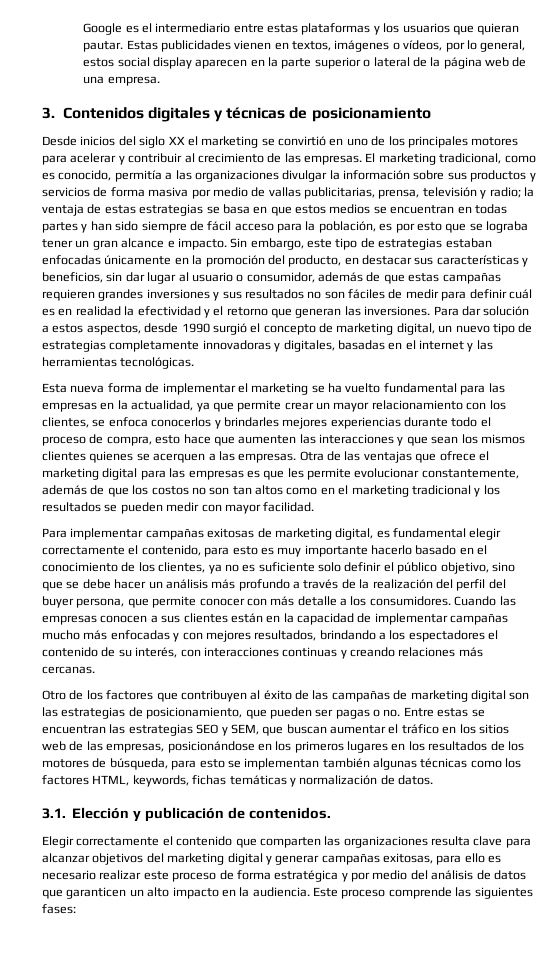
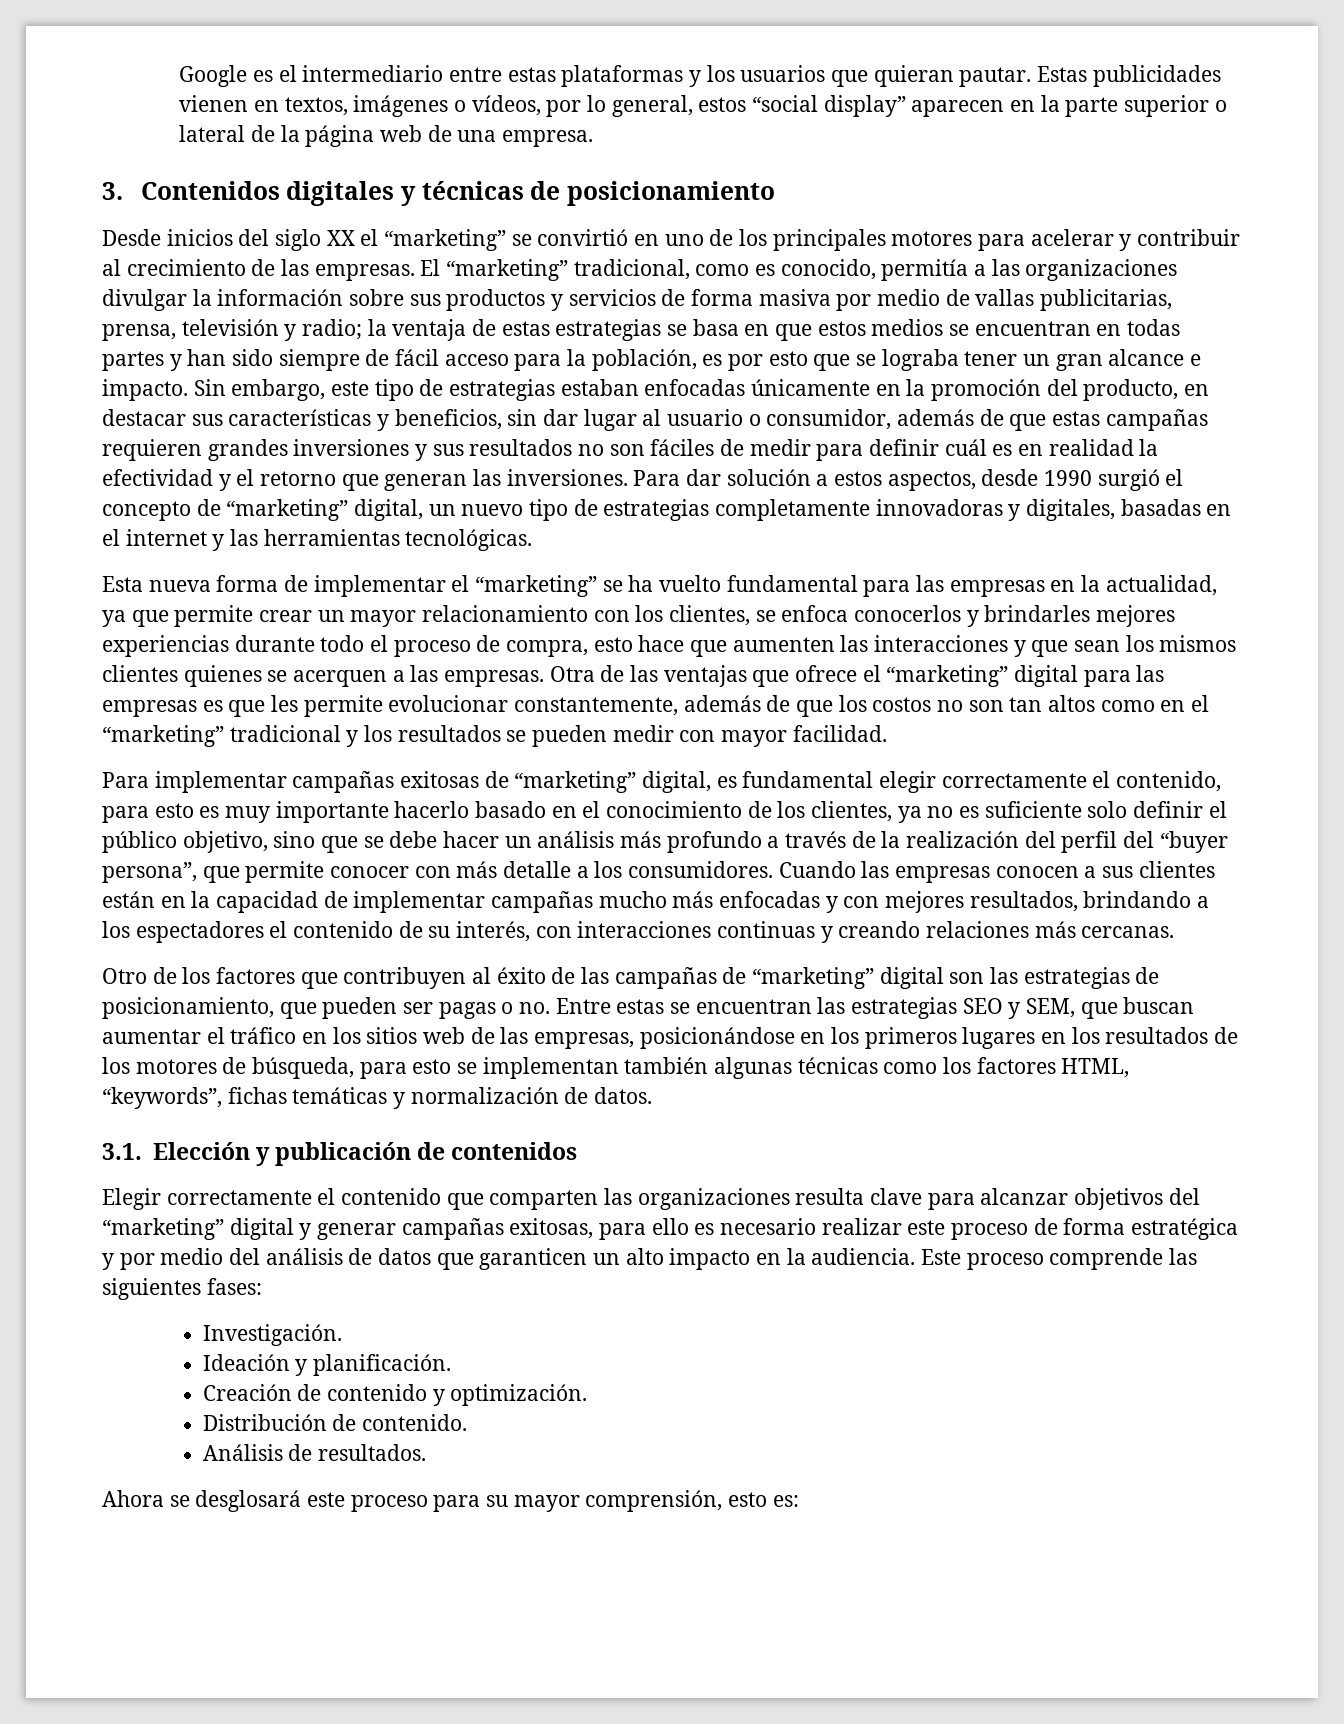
[117,57,192,69] social display -> [752,95,906,117] “social display”
[201,136,259,148] marketing -> [384,229,507,251] “marketing”
[378,153,436,165] marketing -> [446,259,569,281] “marketing”
[336,323,394,335] marketing -> [226,499,349,521] “marketing”
[251,383,309,395] marketing -> [475,575,598,597] “marketing”
[42,468,99,480] marketing -> [886,665,1009,687] “marketing”
[351,485,409,497] marketing -> [102,725,224,747] “marketing”
[274,528,332,540] marketing -> [514,771,637,793] “marketing”
[42,596,125,608] buyer persona, -> [1159,831,1228,853] [102,862,197,883] “buyer persona”,
[410,690,468,702] marketing -> [752,967,875,989] “marketing”
[132,775,189,787] keywords, -> [102,1087,222,1109] “keywords”,
[248,807,331,819] contenidos. -> [451,1142,578,1160] contenidos
[167,853,225,865] marketing -> [102,1218,224,1240] “marketing”
(76, 909) none -> [202,1324,342,1346] [202,1354,451,1376] [202,1384,588,1406] [202,1414,467,1431] [202,1444,426,1461] [102,1490,799,1512] // Investigación. // Ideación y planificación. // Creación de contenido y optimización. // Distribución de contenido. // Análisis de resultados. // Ahora se desglosará este proceso para su mayor comprensión, esto es:

